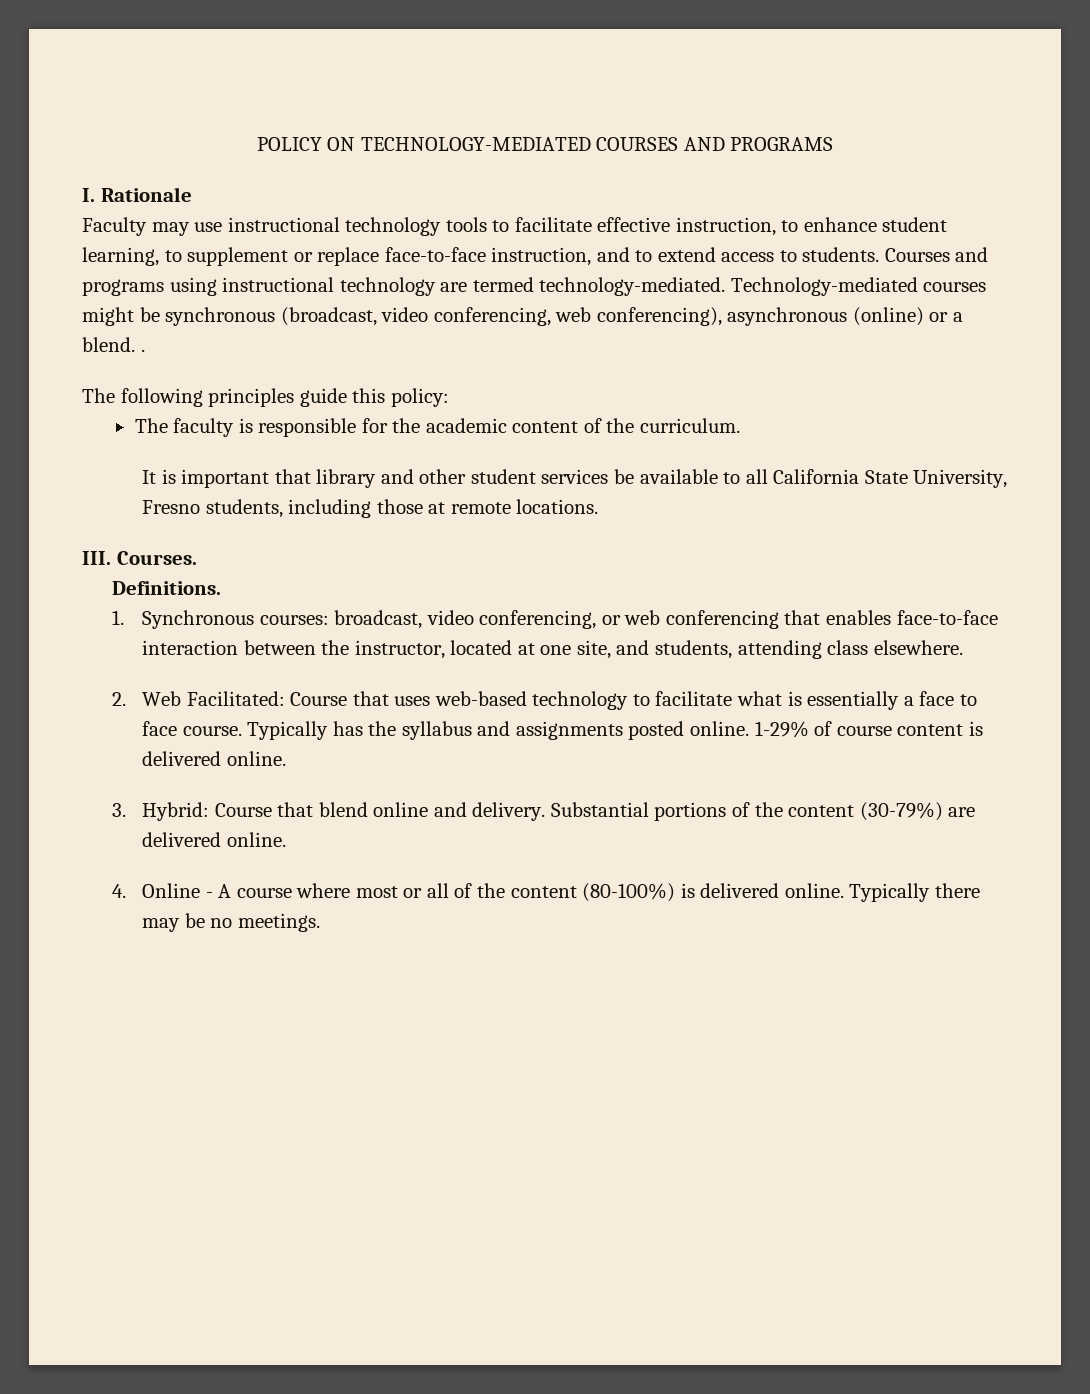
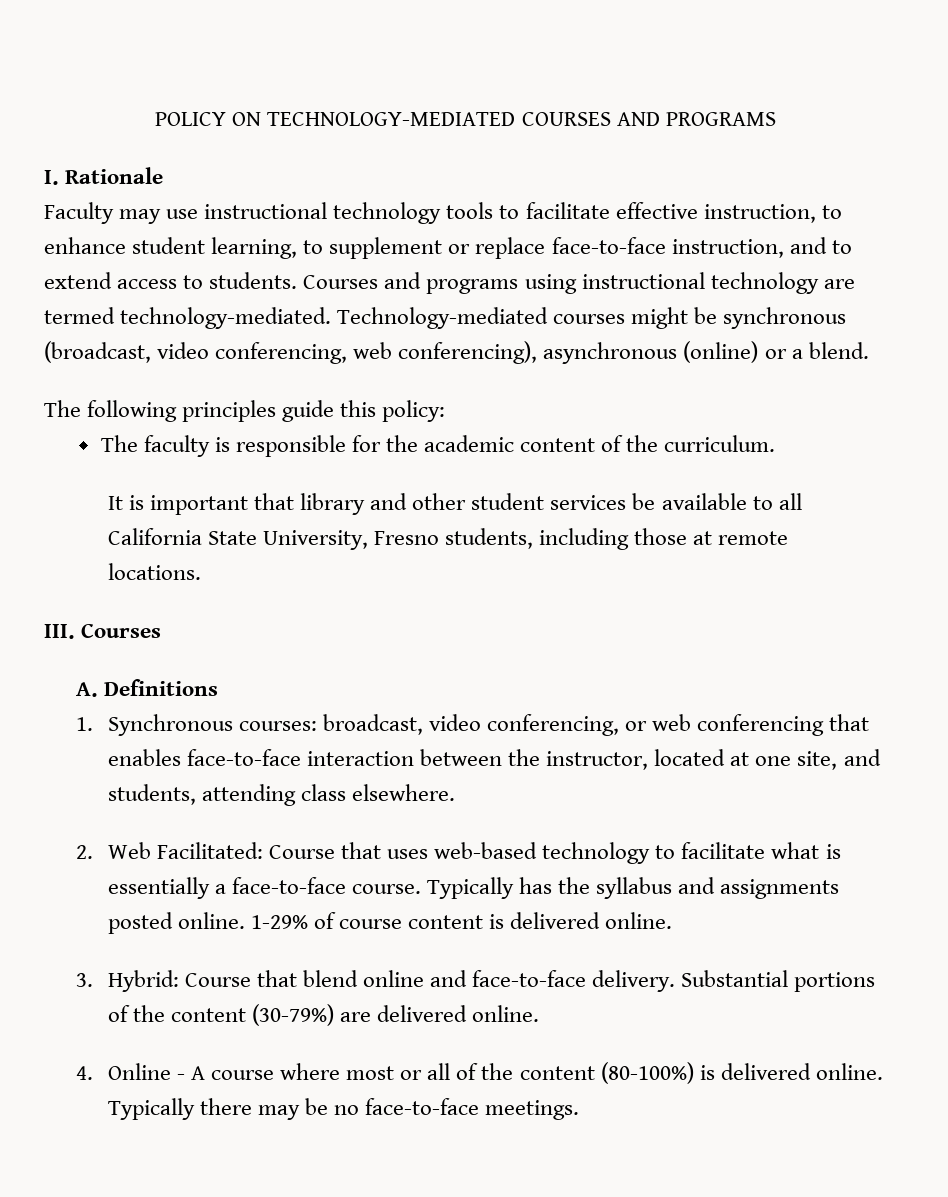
[140,349,145,352] . -> (869, 350) none
[116,551,197,565] [112,581,222,595] Courses. // Definitions. -> [81,623,162,638] [75,679,218,697] Courses // A. Definitions
[919,691,977,706] [142,721,178,736] face to face -> [231,877,346,894] face-to-face
(467, 809) none -> [472,970,587,987] face-to-face
(233, 923) none -> [365,1098,480,1115] face-to-face

